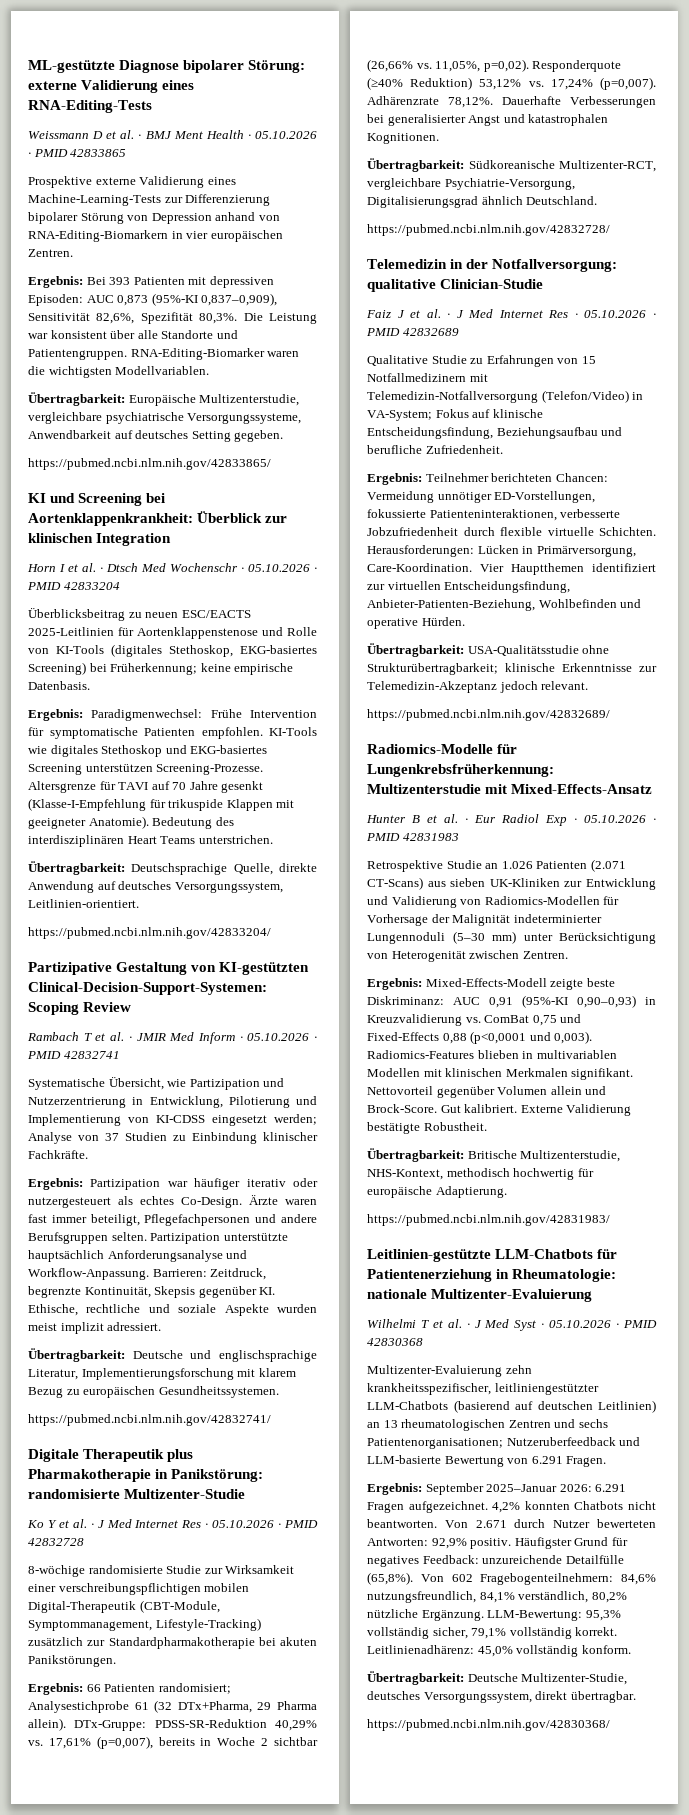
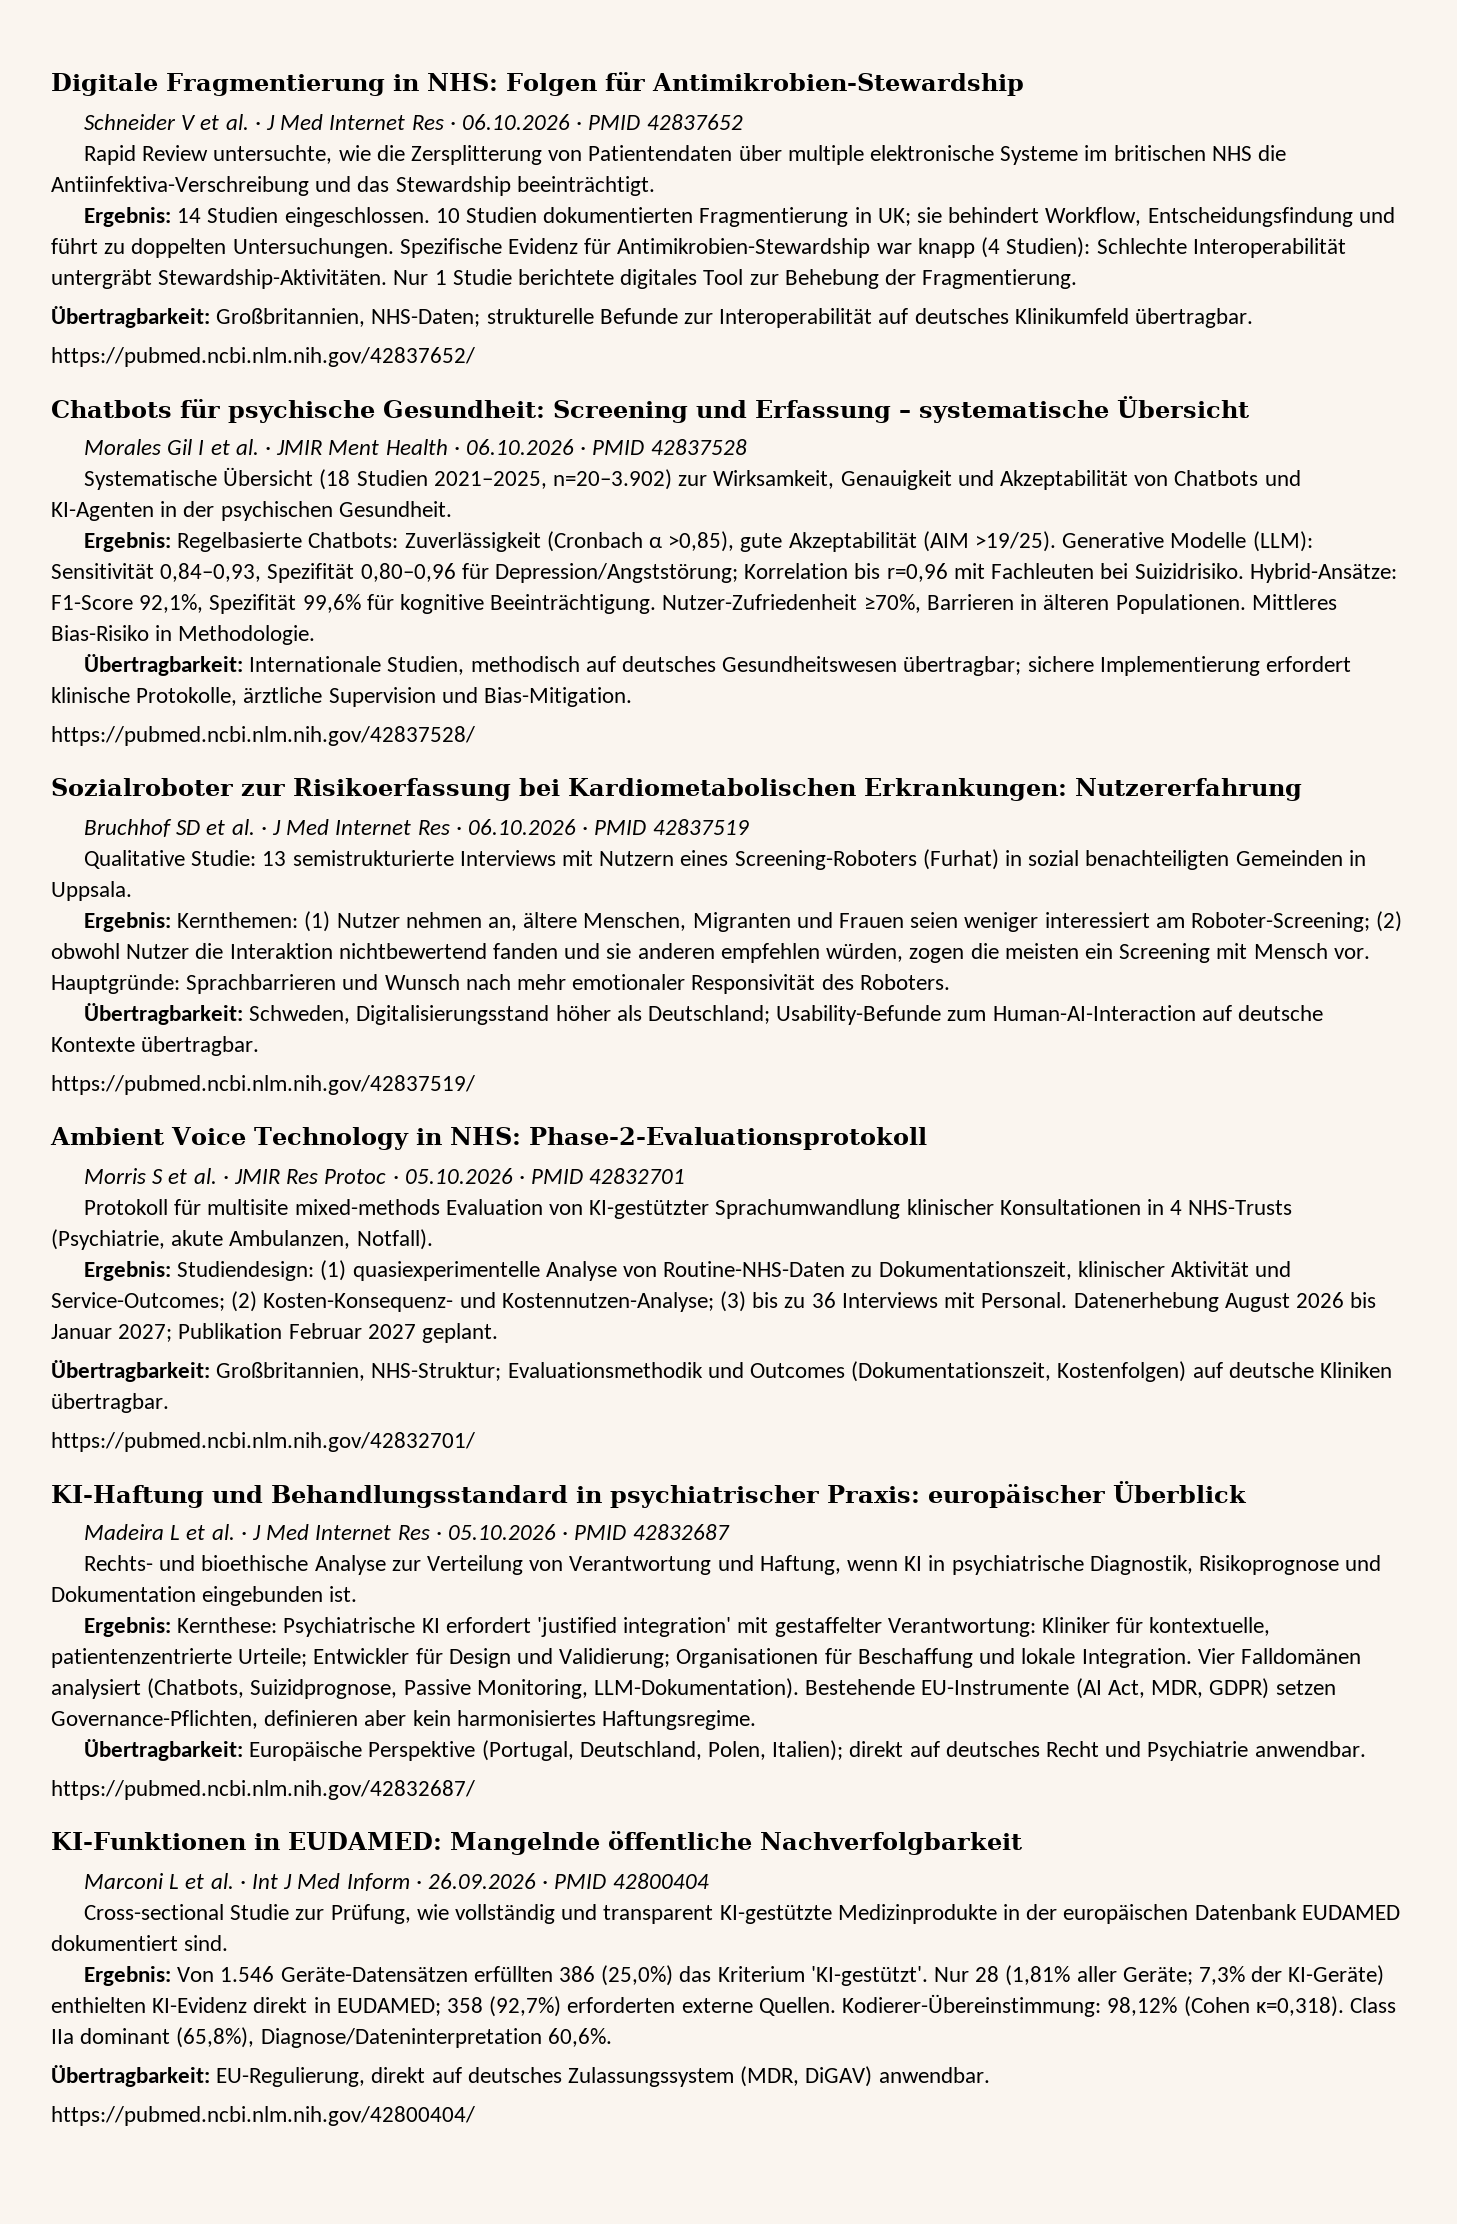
[28,60,306,73] [28,80,195,93] [28,100,152,113] [28,130,317,139] [28,149,127,157] [28,176,236,188] [28,194,271,206] [28,212,280,224] [28,230,283,242] [28,249,73,257] [28,276,274,288] [28,293,278,306] [28,312,317,324] [28,330,238,339] [28,348,300,360] [28,366,210,378] [28,392,300,406] [28,412,302,424] [28,430,284,442] [28,458,271,470] [28,493,166,506] [28,511,288,526] [28,533,172,546] [27,563,317,572] [27,582,120,590] [28,608,251,621] [28,627,317,639] [28,644,317,657] [28,662,294,675] [28,681,90,690] [28,709,317,721] [28,727,317,739] [28,745,268,757] [28,764,264,775] [28,781,264,793] [28,798,295,811] [28,816,234,829] [28,835,273,847] [28,861,317,875] [28,881,283,893] [28,899,139,908] [28,927,271,939] [28,962,310,975] [28,982,267,995] [28,1002,132,1015] [27,1032,317,1044] [27,1051,120,1059] [28,1077,285,1090] [28,1096,317,1108] [28,1114,317,1126] [28,1132,318,1144] [28,1150,88,1159] [28,1178,318,1190] [28,1195,317,1208] [28,1214,317,1226] [28,1232,288,1244] [28,1250,248,1262] [28,1268,267,1280] [28,1286,276,1298] [28,1304,317,1316] [28,1322,162,1334] [28,1348,317,1362] [28,1368,296,1380] [28,1386,279,1398] [28,1414,271,1426] [28,1449,194,1462] [28,1469,264,1482] [28,1489,246,1499] [27,1520,57,1528] ML-gestützte Diagnose bipolarer Störung: externe Validierung eines RNA-Editing-Tests // Weissmann D et al. · BMJ Ment Health · 05.10.2026 · PMID 42833865 // Prospektive externe Validierung eines Machine-Learning-Tests zur Differenzierung bipolarer Störung von Depression anhand von RNA-Editing-Biomarkern in vier europäischen Zentren. // Ergebnis: Bei 393 Patienten mit depressiven Episoden: AUC 0,873 (95%-KI 0,837–0,909), Sensitivität 82,6%, Spezifität 80,3%. Die Leistung war konsistent über alle Standorte und Patientengruppen. RNA-Editing-Biomarker waren die wichtigsten Modellvariablen. // Übertragbarkeit: Europäische Multizenterstudie, vergleichbare psychiatrische Versorgungssysteme, Anwendbarkeit auf deutsches Setting gegeben. // https://pubmed.ncbi.nlm.nih.gov/42833865/ // KI und Screening bei Aortenklappenkrankheit: Überblick zur klinischen Integration // Horn I et al. · Dtsch Med Wochenschr · 05.10.2026 · PMID 42833204 // Überblicksbeitrag zu neuen ESC/EACTS 2025-Leitlinien für Aortenklappenstenose und Rolle von KI-Tools (digitales Stethoskop, EKG-basiertes Screening) bei Früherkennung; keine empirische Datenbasis. // Ergebnis: Paradigmenwechsel: Frühe Intervention für symptomatische Patienten empfohlen. KI-Tools wie digitales Stethoskop und EKG-basiertes Screening unterstützen Screening-Prozesse. Altersgrenze für TAVI auf 70 Jahre gesenkt (Klasse-I-Empfehlung für trikuspide Klappen mit geeigneter Anatomie). Bedeutung des interdisziplinären Heart Teams unterstrichen. // Übertragbarkeit: Deutschsprachige Quelle, direkte Anwendung auf deutsches Versorgungssystem, Leitlinien-orientiert. // https://pubmed.ncbi.nlm.nih.gov/42833204/ // Partizipative Gestaltung von KI-gestützten Clinical-Decision-Support-Systemen: Scoping Review // Rambach T et al. · JMIR Med Inform · 05.10.2026 · PMID 42832741 // Systematische Übersicht, wie Partizipation und Nutzerzentrierung in Entwicklung, Pilotierung und Implementierung von KI-CDSS eingesetzt werden; Analyse von 37 Studien zu Einbindung klinischer Fachkräfte. // Ergebnis: Partizipation war häufiger iterativ oder nutzergesteuert als echtes Co-Design. Ärzte waren fast immer beteiligt, Pflegefachpersonen und andere Berufsgruppen selten. Partizipation unterstützte hauptsächlich Anforderungsanalyse und Workflow-Anpassung. Barrieren: Zeitdruck, begrenzte Kontinuität, Skepsis gegenüber KI. Ethische, rechtliche und soziale Aspekte wurden meist implizit adressiert. // Übertragbarkeit: Deutsche und englischsprachige Literatur, Implementierungsforschung mit klarem Bezug zu europäischen Gesundheitssystemen. // https://pubmed.ncbi.nlm.nih.gov/42832741/ // Digitale Therapeutik plus Pharmakotherapie in Panikstörung: randomisierte Multizenter-Studie // Ko Y -> [51,72,1024,96] [83,114,743,130] [83,145,1287,165] [51,176,655,196] [83,207,1395,227] [51,237,1346,258] [51,269,1078,289] [51,306,1254,328] [51,347,475,367] [51,396,1249,423] [83,439,747,455] [83,467,1301,490] [51,501,452,521] [83,531,1313,552] [51,563,1397,583] [51,594,1337,614] [51,625,316,645] [83,654,1351,676] [51,687,633,707] [51,726,475,746] [51,778,1302,801] [83,819,749,837] [83,849,1366,870] [51,881,132,901] [83,911,1403,932] [51,943,1370,963] [51,974,950,994] [83,1003,1323,1025] [51,1036,260,1056] [51,1075,475,1095] [50,1127,927,1150] [83,1168,686,1184] [83,1199,1293,1219] [51,1229,433,1250] [83,1260,1292,1281] [51,1291,1377,1312] [51,1323,499,1343] [51,1360,1393,1382] [51,1393,169,1413] [51,1432,475,1452] [51,1481,1247,1508] [83,1524,181,1540] Digitale Fragmentierung in NHS: Folgen für Antimikrobien-Stewardship // Schneider V et al. · J Med Internet Res · 06.10.2026 · PMID 42837652 // Rapid Review untersuchte, wie die Zersplitterung von Patientendaten über multiple elektronische Systeme im britischen NHS die Antiinfektiva-Verschreibung und das Stewardship beeinträchtigt. // Ergebnis: 14 Studien eingeschlossen. 10 Studien dokumentierten Fragmentierung in UK; sie behindert Workflow, Entscheidungsfindung und führt zu doppelten Untersuchungen. Spezifische Evidenz für Antimikrobien-Stewardship war knapp (4 Studien): Schlechte Interoperabilität untergräbt Stewardship-Aktivitäten. Nur 1 Studie berichtete digitales Tool zur Behebung der Fragmentierung. // Übertragbarkeit: Großbritannien, NHS-Daten; strukturelle Befunde zur Interoperabilität auf deutsches Klinikumfeld übertragbar. // https://pubmed.ncbi.nlm.nih.gov/42837652/ // Chatbots für psychische Gesundheit: Screening und Erfassung – systematische Übersicht // Morales Gil I et al. · JMIR Ment Health · 06.10.2026 · PMID 42837528 // Systematische Übersicht (18 Studien 2021–2025, n=20–3.902) zur Wirksamkeit, Genauigkeit und Akzeptabilität von Chatbots und KI-Agenten in der psychischen Gesundheit. // Ergebnis: Regelbasierte Chatbots: Zuverlässigkeit (Cronbach α >0,85), gute Akzeptabilität (AIM >19/25). Generative Modelle (LLM): Sensitivität 0,84–0,93, Spezifität 0,80–0,96 für Depression/Angststörung; Korrelation bis r=0,96 mit Fachleuten bei Suizidrisiko. Hybrid-Ansätze: F1-Score 92,1%, Spezifität 99,6% für kognitive Beeinträchtigung. Nutzer-Zufriedenheit ≥70%, Barrieren in älteren Populationen. Mittleres Bias-Risiko in Methodologie. // Übertragbarkeit: Internationale Studien, methodisch auf deutsches Gesundheitswesen übertragbar; sichere Implementierung erfordert klinische Protokolle, ärztliche Supervision und Bias-Mitigation. // https://pubmed.ncbi.nlm.nih.gov/42837528/ // Sozialroboter zur Risikoerfassung bei Kardiometabolischen Erkrankungen: Nutzererfahrung // Bruchhof SD et al. · J Med Internet Res · 06.10.2026 · PMID 42837519 // Qualitative Studie: 13 semistrukturierte Interviews mit Nutzern eines Screening-Roboters (Furhat) in sozial benachteiligten Gemeinden in Uppsala. // Ergebnis: Kernthemen: (1) Nutzer nehmen an, ältere Menschen, Migranten und Frauen seien weniger interessiert am Roboter-Screening; (2) obwohl Nutzer die Interaktion nichtbewertend fanden und sie anderen empfehlen würden, zogen die meisten ein Screening mit Mensch vor. Hauptgründe: Sprachbarrieren und Wunsch nach mehr emotionaler Responsivität des Roboters. // Übertragbarkeit: Schweden, Digitalisierungsstand höher als Deutschland; Usability-Befunde zum Human-AI-Interaction auf deutsche Kontexte übertragbar. // https://pubmed.ncbi.nlm.nih.gov/42837519/ // Ambient Voice Technology in NHS: Phase-2-Evaluationsprotokoll // Morris S et al. · JMIR Res Protoc · 05.10.2026 · PMID 42832701 // Protokoll für multisite mixed-methods Evaluation von KI-gestützter Sprachumwandlung klinischer Konsultationen in 4 NHS-Trusts (Psychiatrie, akute Ambulanzen, Notfall). // Ergebnis: Studiendesign: (1) quasiexperimentelle Analyse von Routine-NHS-Daten zu Dokumentationszeit, klinischer Aktivität und Service-Outcomes; (2) Kosten-Konsequenz- und Kostennutzen-Analyse; (3) bis zu 36 Interviews mit Personal. Datenerhebung August 2026 bis Januar 2027; Publikation Februar 2027 geplant. // Übertragbarkeit: Großbritannien, NHS-Struktur; Evaluationsmethodik und Outcomes (Dokumentationszeit, Kostenfolgen) auf deutsche Kliniken übertragbar. // https://pubmed.ncbi.nlm.nih.gov/42832701/ // KI-Haftung und Behandlungsstandard in psychiatrischer Praxis: europäischer Überblick // Madeira L
[28,1538,84,1546] [28,1565,295,1577] [28,1583,250,1595] [28,1600,220,1613] [28,1618,261,1631] [28,1637,317,1649] [28,1655,116,1667] [28,1683,231,1695] [28,1700,317,1713] [28,1718,317,1731] [28,1736,318,1749] [367,59,622,72] [367,77,656,90] [367,96,656,108] [367,114,609,126] [367,133,439,144] [367,158,656,172] [367,178,575,190] [367,196,598,208] [367,224,610,236] [367,259,618,272] [367,279,544,292] [366,309,656,318] [366,328,459,336] [367,355,596,367] [367,373,488,382] [367,390,644,403] [367,409,543,421] [367,427,623,439] [367,445,503,454] [367,473,608,485] [367,491,596,503] [367,509,621,521] [367,527,656,536] [367,545,636,557] [367,563,656,575] [367,581,571,593] [367,599,642,611] [367,617,465,629] [367,643,610,657] [367,663,657,675] [367,681,589,693] [367,709,610,721] [367,744,518,754] [367,764,554,777] [367,784,653,794] [366,814,656,826] [366,833,459,841] [367,859,626,872] [367,877,656,890] [367,896,620,908] [367,914,602,926] [367,931,656,944] [367,950,568,962] [367,978,615,990] [367,995,656,1008] [367,1014,582,1026] [367,1031,593,1044] [367,1050,617,1059] [367,1068,634,1080] [367,1086,607,1098] [367,1104,632,1116] [367,1122,487,1134] [367,1148,621,1162] [367,1168,594,1180] [367,1186,507,1198] [367,1214,610,1226] [367,1249,618,1262] [367,1269,617,1282] [367,1289,593,1302] [367,1319,657,1331] [367,1338,423,1346] [367,1365,532,1377] [367,1383,599,1395] [367,1400,656,1413] [367,1419,608,1431] [367,1437,641,1449] [367,1455,607,1467] [367,1483,627,1495] [367,1501,656,1513] [367,1519,656,1528] [367,1537,628,1549] [367,1555,624,1567] [367,1572,656,1585] [367,1591,627,1603] [367,1609,621,1621] [367,1627,618,1639] [367,1645,631,1657] [367,1671,628,1685] [367,1691,636,1703] [367,1719,610,1731] 42832728 // 8-wöchige randomisierte Studie zur Wirksamkeit einer verschreibungspflichtigen mobilen Digital-Therapeutik (CBT-Module, Symptommanagement, Lifestyle-Tracking) zusätzlich zur Standardpharmakotherapie bei akuten Panikstörungen. // Ergebnis: 66 Patienten randomisiert; Analysestichprobe 61 (32 DTx+Pharma, 29 Pharma allein). DTx-Gruppe: PDSS-SR-Reduktion 40,29% vs. 17,61% (p=0,007), bereits in Woche 2 sichtbar (26,66% vs. 11,05%, p=0,02). Responderquote (≥40% Reduktion) 53,12% vs. 17,24% (p=0,007). Adhärenzrate 78,12%. Dauerhafte Verbesserungen bei generalisierter Angst und katastrophalen Kognitionen. // Übertragbarkeit: Südkoreanische Multizenter-RCT, vergleichbare Psychiatrie-Versorgung, Digitalisierungsgrad ähnlich Deutschland. // https://pubmed.ncbi.nlm.nih.gov/42832728/ // Telemedizin in der Notfallversorgung: qualitative Clinician-Studie // Faiz J et al. · J Med Internet Res · 05.10.2026 · PMID 42832689 // Qualitative Studie zu Erfahrungen von 15 Notfallmedizinern mit Telemedizin-Notfallversorgung (Telefon/Video) in VA-System; Fokus auf klinische Entscheidungsfindung, Beziehungsaufbau und berufliche Zufriedenheit. // Ergebnis: Teilnehmer berichteten Chancen: Vermeidung unnötiger ED-Vorstellungen, fokussierte Patienteninteraktionen, verbesserte Jobzufriedenheit durch flexible virtuelle Schichten. Herausforderungen: Lücken in Primärversorgung, Care-Koordination. Vier Hauptthemen identifiziert zur virtuellen Entscheidungsfindung, Anbieter-Patienten-Beziehung, Wohlbefinden und operative Hürden. // Übertragbarkeit: USA-Qualitätsstudie ohne Strukturübertragbarkeit; klinische Erkenntnisse zur Telemedizin-Akzeptanz jedoch relevant. // https://pubmed.ncbi.nlm.nih.gov/42832689/ // Radiomics-Modelle für Lungenkrebsfrüherkennung: Multizenterstudie mit Mixed-Effects-Ansatz // Hunter B et al. · Eur Radiol Exp · 05.10.2026 · PMID 42831983 // Retrospektive Studie an 1.026 Patienten (2.071 CT-Scans) aus sieben UK-Kliniken zur Entwicklung und Validierung von Radiomics-Modellen für Vorhersage der Malignität indeterminierter Lungennoduli (5–30 mm) unter Berücksichtigung von Heterogenität zwischen Zentren. // Ergebnis: Mixed-Effects-Modell zeigte beste Diskriminanz: AUC 0,91 (95%-KI 0,90–0,93) in Kreuzvalidierung vs. ComBat 0,75 und Fixed-Effects 0,88 (p<0,0001 und 0,003). Radiomics-Features blieben in multivariablen Modellen mit klinischen Merkmalen signifikant. Nettovorteil gegenüber Volumen allein und Brock-Score. Gut kalibriert. Externe Validierung bestätigte Robustheit. // Übertragbarkeit: Britische Multizenterstudie, NHS-Kontext, methodisch hochwertig für europäische Adaptierung. // https://pubmed.ncbi.nlm.nih.gov/42831983/ // Leitlinien-gestützte LLM-Chatbots für Patientenerziehung in Rheumatologie: nationale Multizenter-Evaluierung // Wilhelmi T et al. · J Med Syst · 05.10.2026 · PMID 42830368 // Multizenter-Evaluierung zehn krankheitsspezifischer, leitliniengestützter LLM-Chatbots (basierend auf deutschen Leitlinien) an 13 rheumatologischen Zentren und sechs Patientenorganisationen; Nutzeruberfeedback und LLM-basierte Bewertung von 6.291 Fragen. // Ergebnis: September 2025–Januar 2026: 6.291 Fragen aufgezeichnet. 4,2% konnten Chatbots nicht beantworten. Von 2.671 durch Nutzer bewerteten Antworten: 92,9% positiv. Häufigster Grund für negatives Feedback: unzureichende Detailfülle (65,8%). Von 602 Fragebogenteilnehmern: 84,6% nutzungsfreundlich, 84,1% verständlich, 80,2% nützliche Ergänzung. LLM-Bewertung: 95,3% vollständig sicher, 79,1% vollständig korrekt. Leitlinienadhärenz: 45,0% vollständig konform. // Übertragbarkeit: Deutsche Multizenter-Studie, deutsches Versorgungssystem, direkt übertragbar. // https://pubmed.ncbi.nlm.nih.gov/42830368/ -> [632,1524,730,1540] [83,1555,1382,1575] [51,1586,358,1606] [83,1617,1271,1637] [51,1648,1361,1668] [51,1678,1336,1699] [51,1710,757,1730] [83,1739,1366,1761] [51,1780,475,1800] [51,1831,1022,1855] [83,1873,709,1891] [83,1904,1400,1924] [51,1935,229,1951] [83,1965,1385,1986] [51,1994,1396,2017] [51,2027,612,2048] [51,2065,990,2087] [51,2106,475,2126] 42832687 // Rechts- und bioethische Analyse zur Verteilung von Verantwortung und Haftung, wenn KI in psychiatrische Diagnostik, Risikoprognose und Dokumentation eingebunden ist. // Ergebnis: Kernthese: Psychiatrische KI erfordert 'justified integration' mit gestaffelter Verantwortung: Kliniker für kontextuelle, patientenzentrierte Urteile; Entwickler für Design und Validierung; Organisationen für Beschaffung und lokale Integration. Vier Falldomänen analysiert (Chatbots, Suizidprognose, Passive Monitoring, LLM-Dokumentation). Bestehende EU-Instrumente (AI Act, MDR, GDPR) setzen Governance-Pflichten, definieren aber kein harmonisiertes Haftungsregime. // Übertragbarkeit: Europäische Perspektive (Portugal, Deutschland, Polen, Italien); direkt auf deutsches Recht und Psychiatrie anwendbar. // https://pubmed.ncbi.nlm.nih.gov/42832687/ // KI-Funktionen in EUDAMED: Mangelnde öffentliche Nachverfolgbarkeit // Marconi L et al. · Int J Med Inform · 26.09.2026 · PMID 42800404 // Cross-sectional Studie zur Prüfung, wie vollständig und transparent KI-gestützte Medizinprodukte in der europäischen Datenbank EUDAMED dokumentiert sind. // Ergebnis: Von 1.546 Geräte-Datensätzen erfüllten 386 (25,0%) das Kriterium 'KI-gestützt'. Nur 28 (1,81% aller Geräte; 7,3% der KI-Geräte) enthielten KI-Evidenz direkt in EUDAMED; 358 (92,7%) erforderten externe Quellen. Kodierer-Übereinstimmung: 98,12% (Cohen κ=0,318). Class IIa dominant (65,8%), Diagnose/Dateninterpretation 60,6%. // Übertragbarkeit: EU-Regulierung, direkt auf deutsches Zulassungssystem (MDR, DiGAV) anwendbar. // https://pubmed.ncbi.nlm.nih.gov/42800404/

